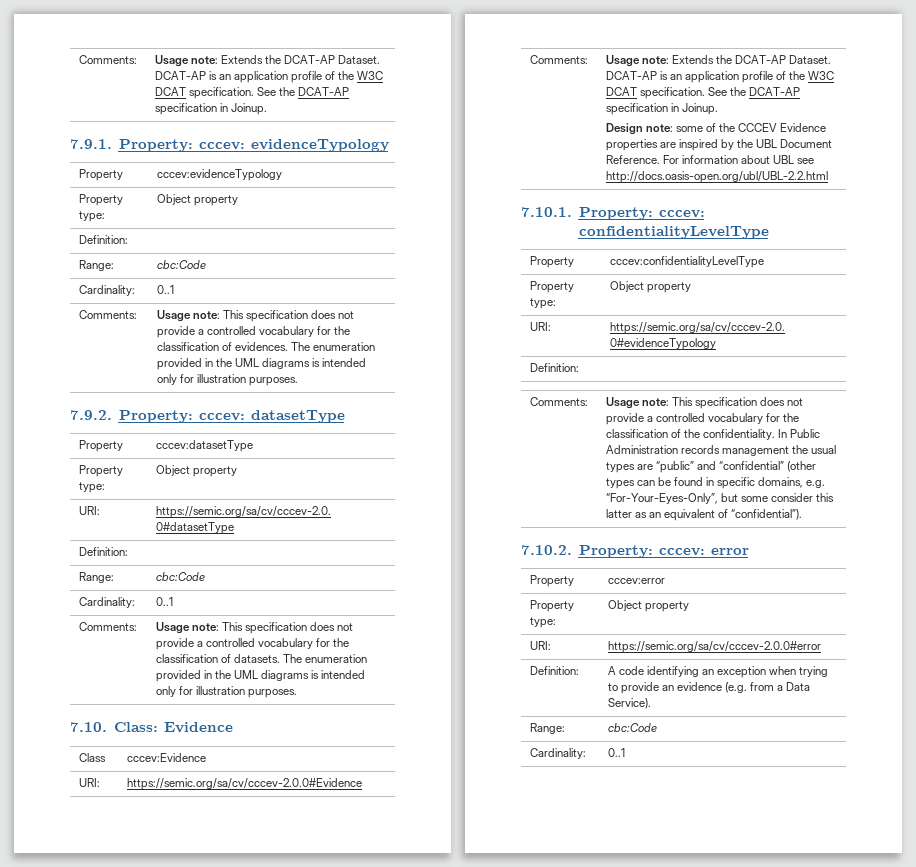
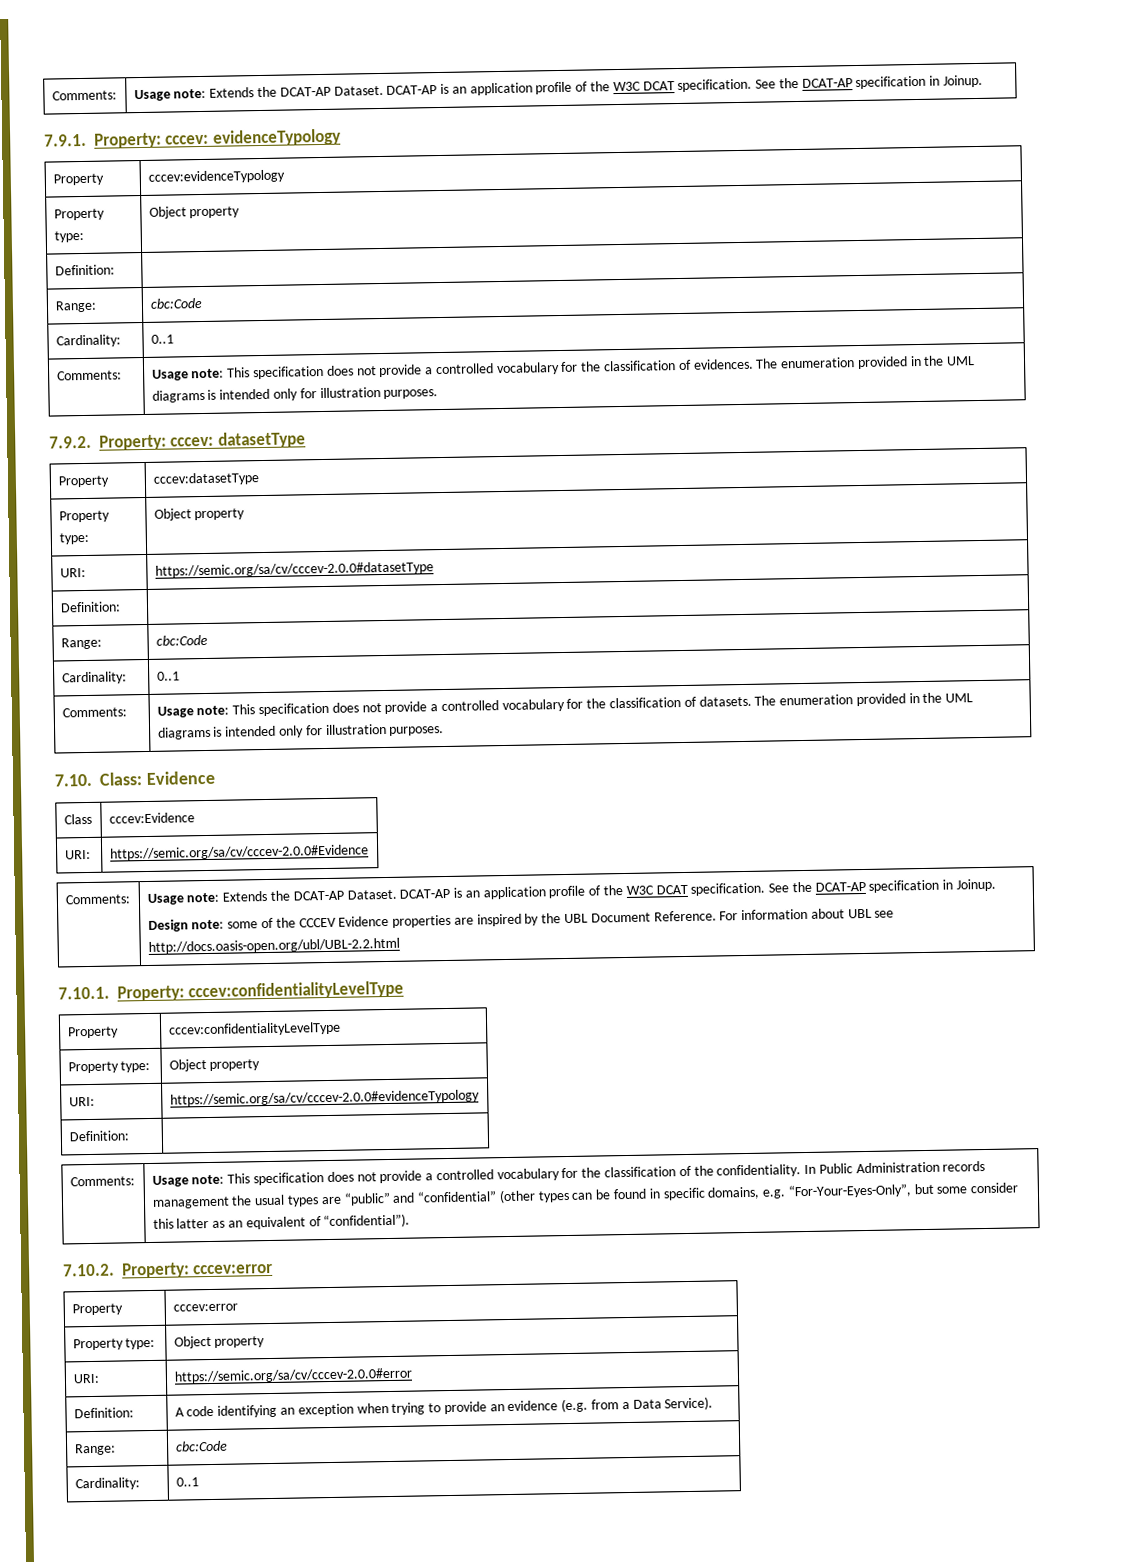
[658,210,705,218] [578,226,769,239] cccev: confidentialityLevelType -> [188,980,405,1001] cccev:confidentialityLevelType
[658,548,749,556] cccev: error -> [193,1263,274,1275] cccev:error

